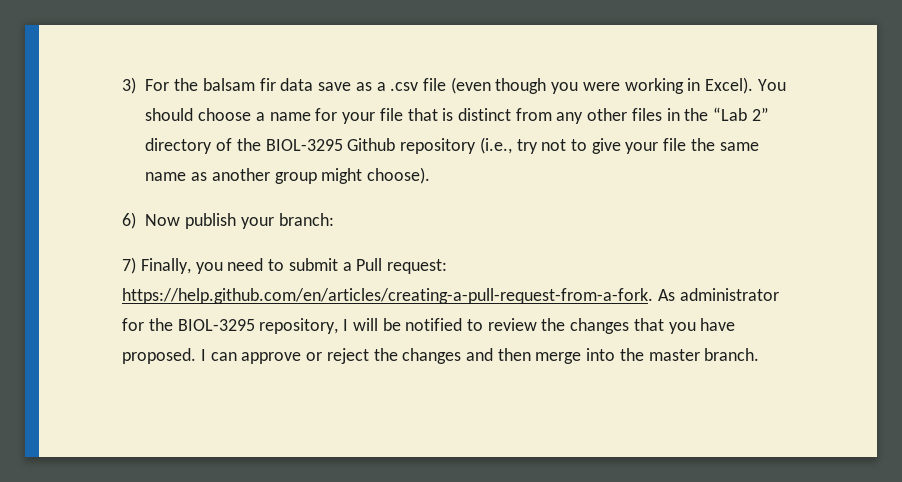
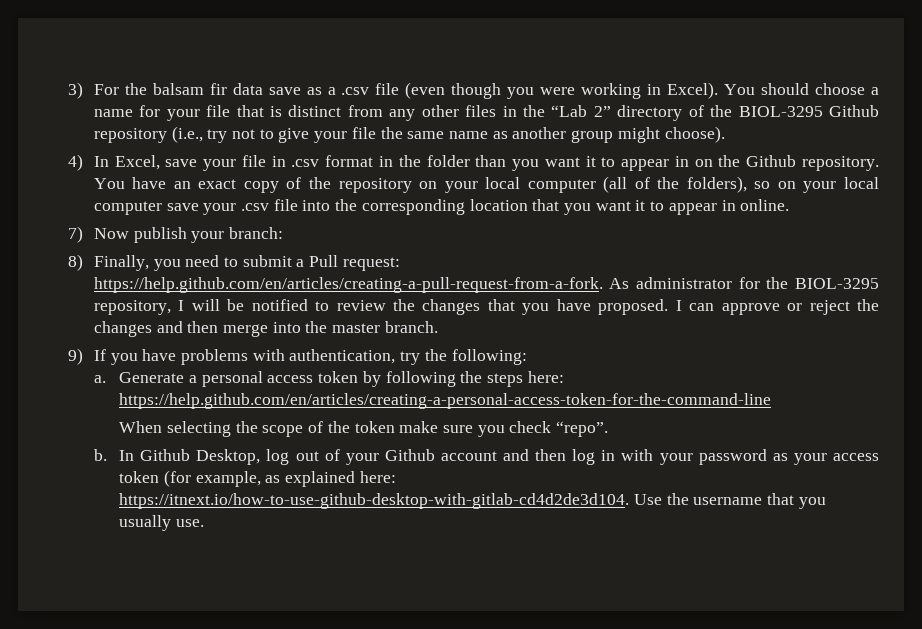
[122,212,137,229] 6) -> [68,154,879,171] [93,176,879,193] [93,199,790,215] [68,226,84,243] 4) In Excel, save your file in .csv format in the folder than you want it to appear in on the Github repository. You have an exact copy of the repository on your local computer (all of the folders), so on your local computer save your .csv file into the corresponding location that you want it to appear in online. // 7)
[122,257,137,274] 7) -> [68,254,84,271] 8)
(760, 354) none -> [68,348,527,365] [93,371,564,387] [119,393,772,409] [119,421,609,437] [93,449,880,465] [119,470,396,487] [119,493,826,509] [119,515,204,531] // 9) If you have problems with authentication, try the following: // a. Generate a personal access token by following the steps here: https://help.github.com/en/articles/creating-a-personal-access-token-for-the-command-line // When selecting the scope of the token make sure you check “repo”. // b. In Github Desktop, log out of your Github account and then log in with your password as your access token (for example, as explained here: https://itnext.io/how-to-use-github-desktop-with-gitlab-cd4d2de3d104. Use the username that you usually use.

